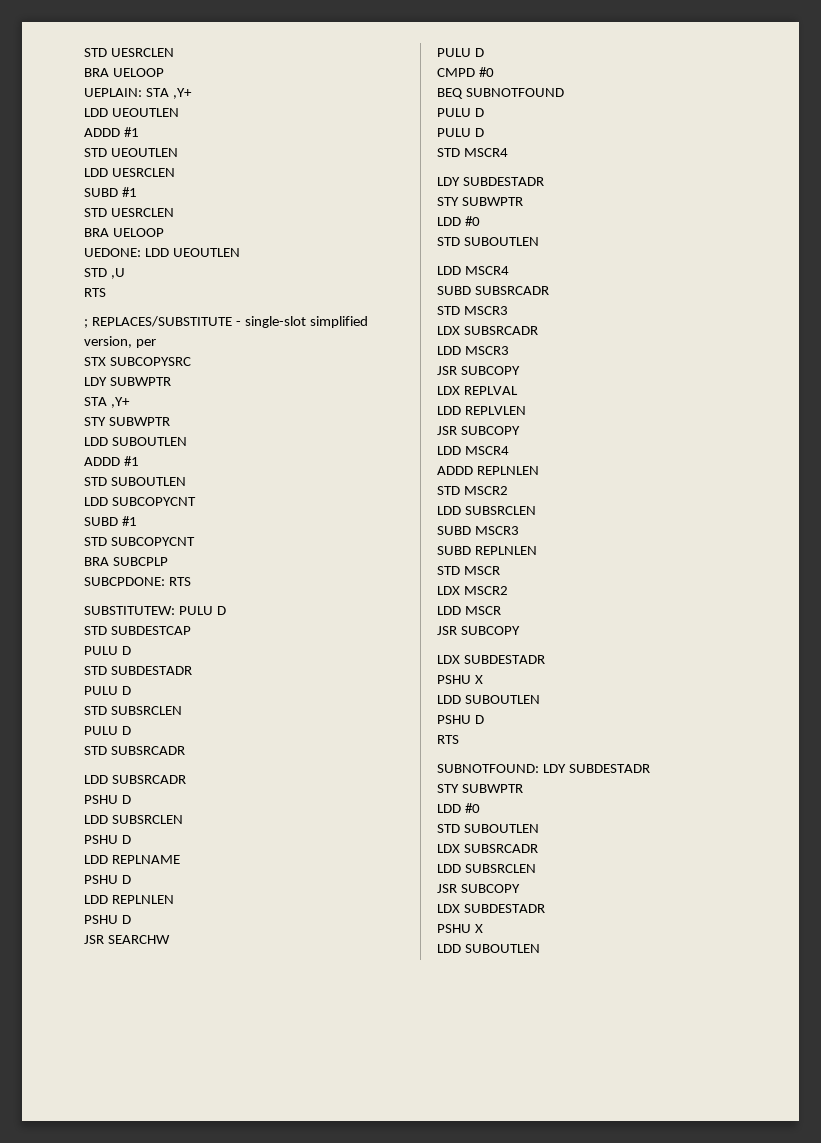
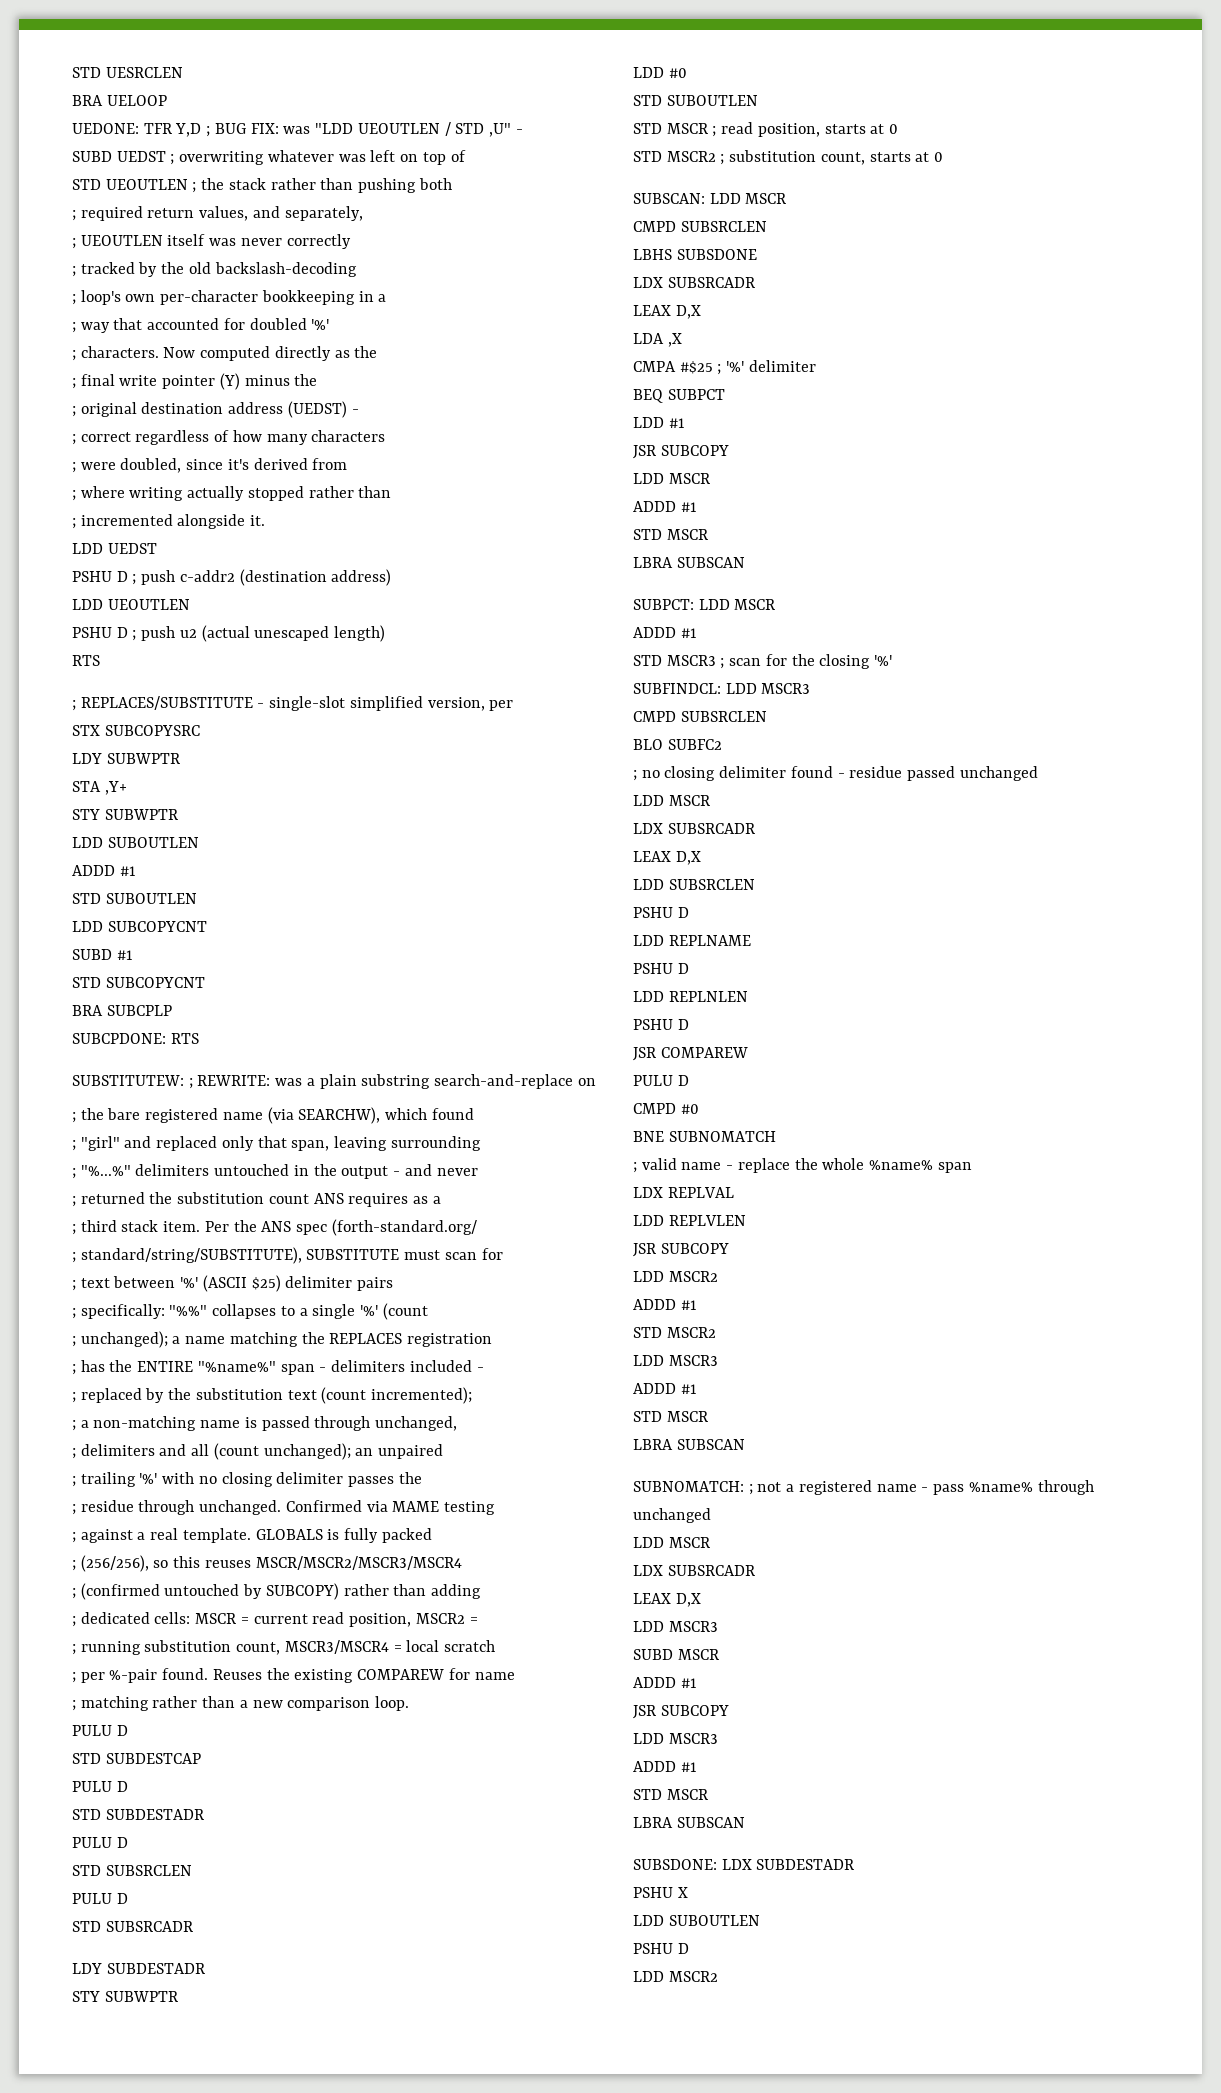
[84,48,174,57] [84,68,164,77] [84,88,192,99] [84,108,179,117] [84,127,139,137] [84,148,178,157] [84,168,175,177] [84,187,137,197] [84,208,174,217] [84,228,164,237] [84,248,240,257] [84,268,125,279] STD UESRCLEN // BRA UELOOP // UEPLAIN: STA ,Y+ // LDD UEOUTLEN // ADDD #1 // STD UEOUTLEN // LDD UESRCLEN // SUBD #1 // STD UESRCLEN // BRA UELOOP // UEDONE: LDD UEOUTLEN // STD ,U -> [72,67,183,78] [72,95,167,106] [72,122,523,137] [72,150,466,165] [72,178,452,193] [72,206,363,221] [72,234,351,249] [72,262,357,277] [72,290,387,305] [72,318,330,333] [72,346,378,361] [72,373,318,390] [72,401,359,418] [72,430,386,445] [72,458,348,473] [72,486,392,501] [72,514,266,529] [72,543,157,554] [72,569,392,586] [72,599,190,610] [72,625,386,642] STD UESRCLEN // BRA UELOOP // UEDONE: TFR Y,D ; BUG FIX: was "LDD UEOUTLEN / STD ,U" - // SUBD UEDST ; overwriting whatever was left on top of // STD UEOUTLEN ; the stack rather than pushing both // ; required return values, and separately, // ; UEOUTLEN itself was never correctly // ; tracked by the old backslash-decoding // ; loop's own per-character bookkeeping in a // ; way that accounted for doubled '%' // ; characters. Now computed directly as the // ; final write pointer (Y) minus the // ; original destination address (UEDST) - // ; correct regardless of how many characters // ; were doubled, since it's derived from // ; where writing actually stopped rather than // ; incremented alongside it. // LDD UEDST // PSHU D ; push c-addr2 (destination address) // LDD UEOUTLEN // PSHU D ; push u2 (actual unescaped length)
(175, 610) none -> [188,1074,596,1089] [72,1107,474,1124] [72,1136,481,1151] [72,1164,478,1179] [72,1192,441,1207] [72,1219,477,1236] [72,1247,503,1264] [72,1275,394,1292] [72,1303,428,1320] [72,1331,493,1348] [72,1360,484,1375] [72,1387,473,1404] [72,1416,458,1431] [72,1443,444,1460] [72,1472,422,1487] [72,1500,496,1515] [72,1528,432,1543] [72,1555,462,1572] [72,1583,482,1600] [72,1612,478,1627] [72,1640,496,1655] [72,1668,515,1683] [72,1696,410,1711] ; REWRITE: was a plain substring search-and-replace on // ; the bare registered name (via SEARCHW), which found // ; "girl" and replaced only that span, leaving surrounding // ; "%...%" delimiters untouched in the output - and never // ; returned the substitution count ANS requires as a // ; third stack item. Per the ANS spec (forth-standard.org/ // ; standard/string/SUBSTITUTE), SUBSTITUTE must scan for // ; text between '%' (ASCII $25) delimiter pairs // ; specifically: "%%" collapses to a single '%' (count // ; unchanged); a name matching the REPLACES registration // ; has the ENTIRE "%name%" span - delimiters included - // ; replaced by the substitution text (count incremented); // ; a non-matching name is passed through unchanged, // ; delimiters and all (count unchanged); an unpaired // ; trailing '%' with no closing delimiter passes the // ; residue through unchanged. Confirmed via MAME testing // ; against a real template. GLOBALS is fully packed // ; (256/256), so this reuses MSCR/MSCR2/MSCR3/MSCR4 // ; (confirmed untouched by SUBCOPY) rather than adding // ; dedicated cells: MSCR = current read position, MSCR2 = // ; running substitution count, MSCR3/MSCR4 = local scratch // ; per %-pair found. Reuses the existing COMPAREW for name // ; matching rather than a new comparison loop. //
[84,775,186,784] [84,795,131,804] LDD SUBSRCADR // PSHU D -> [72,1963,205,1974] [72,1991,178,2002] [633,67,687,78] [633,95,758,106] [633,122,899,137] [633,150,944,165] [633,193,787,204] [633,221,767,232] [633,249,757,260] [633,277,755,288] [633,305,701,319] [633,333,682,347] [633,360,816,375] [633,389,725,403] [633,417,685,428] [633,445,729,459] [633,473,710,484] [633,501,697,512] [633,529,708,540] [633,557,745,568] [633,599,776,610] [633,627,697,638] [633,654,893,669] [633,683,811,694] [633,711,767,722] [633,739,722,750] [633,766,1038,781] [633,795,710,806] [633,823,755,834] [633,851,701,865] LDY SUBDESTADR // STY SUBWPTR // LDD #0 // STD SUBOUTLEN // STD MSCR ; read position, starts at 0 // STD MSCR2 ; substitution count, starts at 0 // SUBSCAN: LDD MSCR // CMPD SUBSRCLEN // LBHS SUBSDONE // LDX SUBSRCADR // LEAX D,X // LDA ,X // CMPA #$25 ; '%' delimiter // BEQ SUBPCT // LDD #1 // JSR SUBCOPY // LDD MSCR // ADDD #1 // STD MSCR // LBRA SUBSCAN // SUBPCT: LDD MSCR // ADDD #1 // STD MSCR3 ; scan for the closing '%' // SUBFINDCL: LDD MSCR3 // CMPD SUBSRCLEN // BLO SUBFC2 // ; no closing delimiter found - residue passed unchanged // LDD MSCR // LDX SUBSRCADR // LEAX D,X
[107,935,170,944] SEARCHW -> [660,1047,748,1058] COMPAREW
[437,88,564,99] [437,108,484,117] [437,128,484,137] [437,148,508,157] [437,177,544,186] [437,197,523,206] [437,216,480,226] [437,237,539,246] [437,266,509,275] [437,286,549,295] [437,306,508,315] [437,326,538,335] [437,346,509,355] [437,366,520,375] BEQ SUBNOTFOUND // PULU D // PULU D // STD MSCR4 // LDY SUBDESTADR // STY SUBWPTR // LDD #0 // STD SUBOUTLEN // LDD MSCR4 // SUBD SUBSRCADR // STD MSCR3 // LDX SUBSRCADR // LDD MSCR3 // JSR SUBCOPY -> [633,1131,776,1142] [633,1158,972,1173] BNE SUBNOMATCH // ; valid name - replace the whole %name% span
[464,446,509,455] [437,466,539,475] MSCR4 // ADDD REPLNLEN -> [668,1271,718,1282] [633,1299,697,1310] MSCR2 // ADDD #1
[464,506,536,515] [437,526,519,535] [437,546,537,555] [437,566,500,575] [437,586,508,595] [437,606,501,615] [437,626,520,635] SUBSRCLEN // SUBD MSCR3 // SUBD REPLNLEN // STD MSCR // LDX MSCR2 // LDD MSCR // JSR SUBCOPY // -> [668,1355,718,1366] [633,1383,697,1394] [633,1411,708,1422] [633,1439,745,1450] [633,1480,1094,1495] [633,1508,711,1523] [633,1537,710,1548] [633,1565,755,1576] [633,1593,701,1607] [633,1621,718,1632] [633,1649,719,1660] [633,1677,697,1688] [633,1705,729,1719] [633,1733,718,1744] [633,1761,697,1772] [633,1789,708,1800] [633,1817,745,1828] [633,1859,717,1870] MSCR3 // ADDD #1 // STD MSCR // LBRA SUBSCAN // SUBNOMATCH: ; not a registered name - pass %name% through unchanged // LDD MSCR // LDX SUBSRCADR // LEAX D,X // LDD MSCR3 // SUBD MSCR // ADDD #1 // JSR SUBCOPY // LDD MSCR3 // ADDD #1 // STD MSCR // LBRA SUBSCAN // SUBSDONE:
[437,735,459,744] [437,764,650,773] [437,784,523,793] [437,803,480,813] [437,824,539,833] [437,844,538,853] [437,864,536,873] [437,884,520,893] [437,904,545,913] [437,924,483,933] [437,944,540,953] RTS // SUBNOTFOUND: LDY SUBDESTADR // STY SUBWPTR // LDD #0 // STD SUBOUTLEN // LDX SUBSRCADR // LDD SUBSRCLEN // JSR SUBCOPY // LDX SUBDESTADR // PSHU X // LDD SUBOUTLEN -> [633,1971,718,1982] LDD MSCR2

